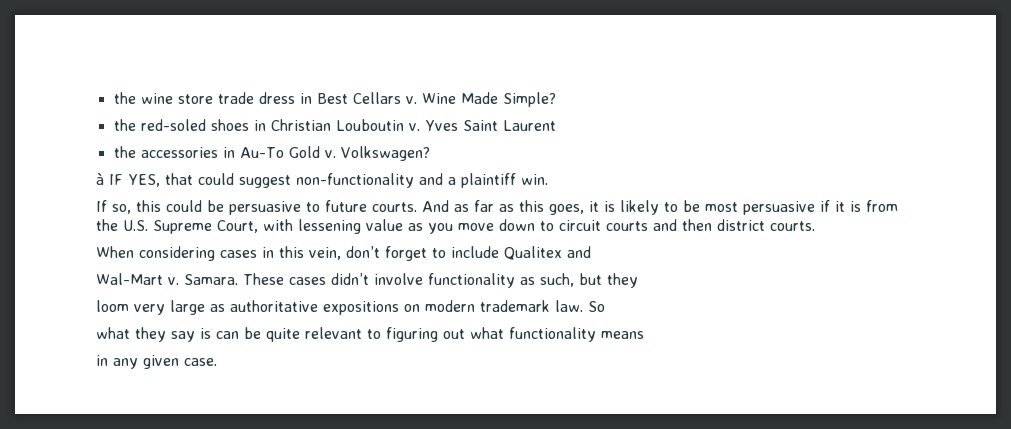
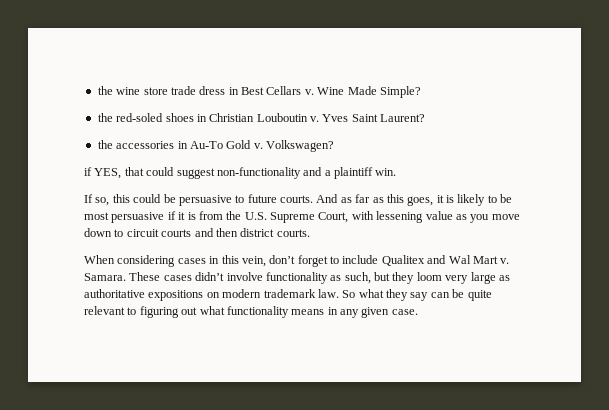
[502,120,556,131] Laurent -> [380,114,426,122] Laurent?
[96,173,123,185] à IF -> [84,167,92,176] if
[96,273,163,285] // Wal-Mart -> [448,255,498,264] Wal Mart
(638, 280) // -> (415, 278) none
(605, 306) // -> (356, 294) none
[200,328,211,339] is -> (429, 296) none
(644, 335) // -> (325, 312) none

